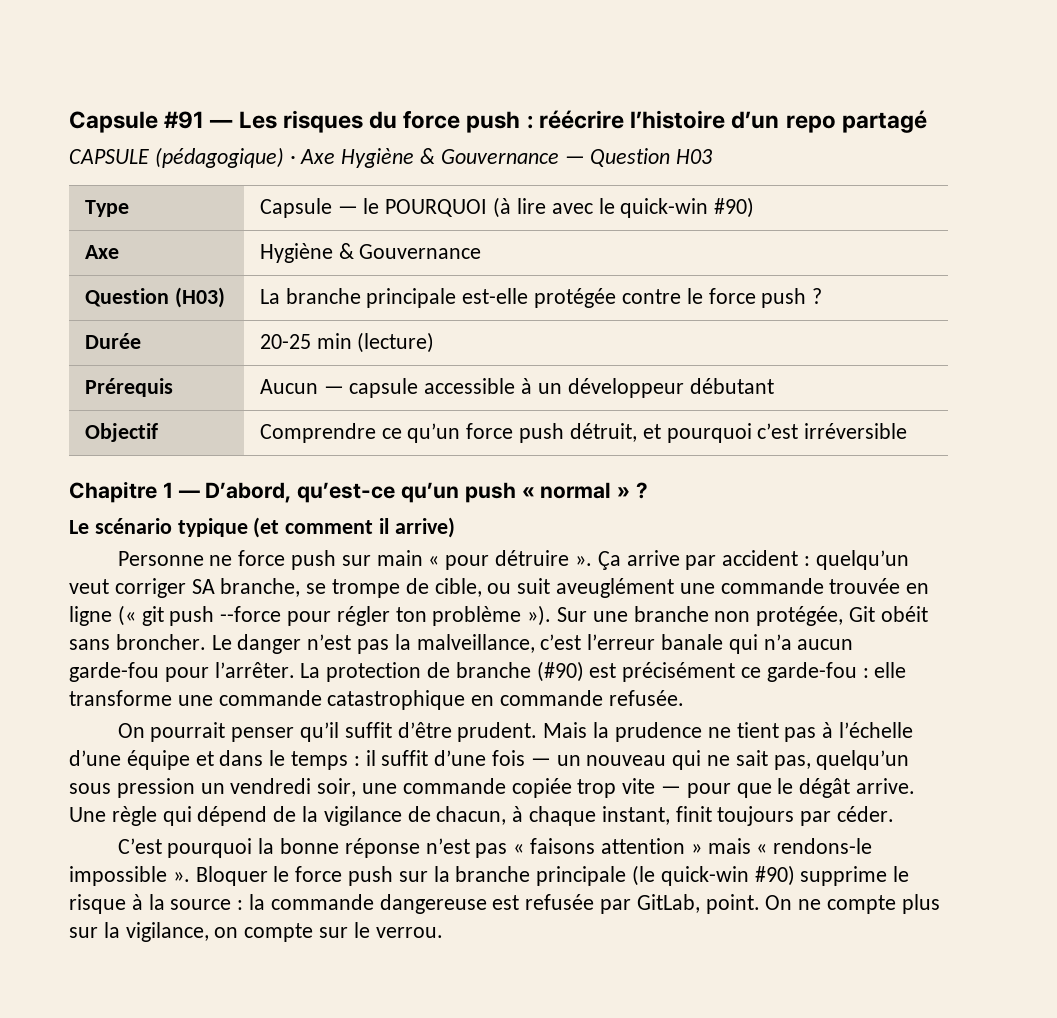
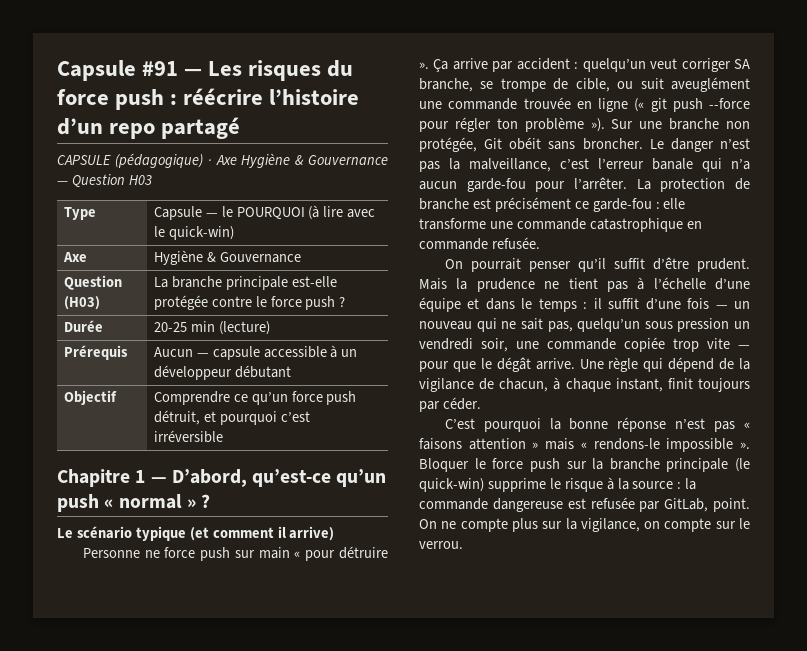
[620,197,755,218] quick-win #90) -> [168,226,234,240] quick-win)
[536,661,584,682] (#90) -> (469, 204) none
[660,865,795,886] quick-win #90) -> [419,478,484,492] quick-win)

